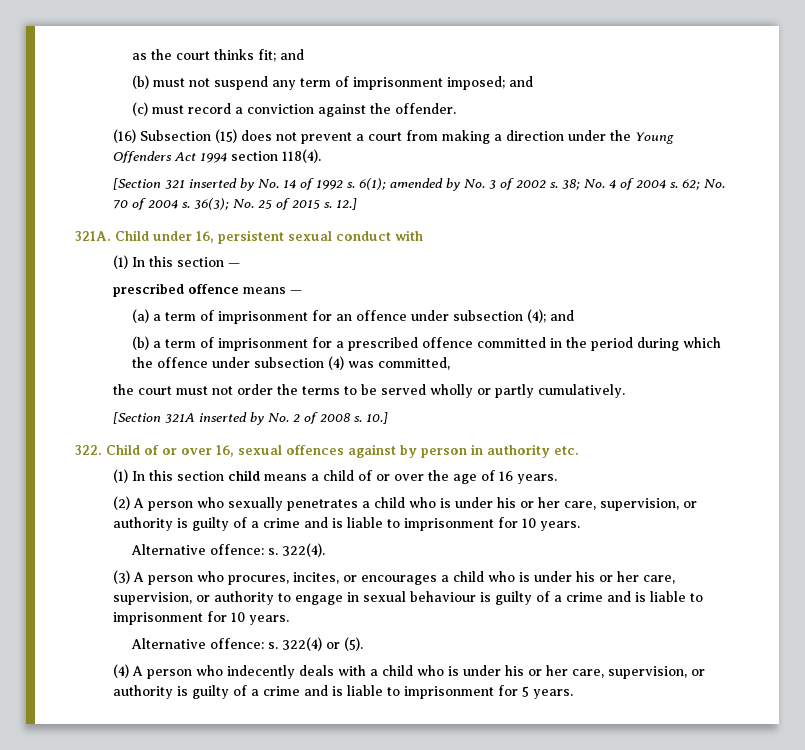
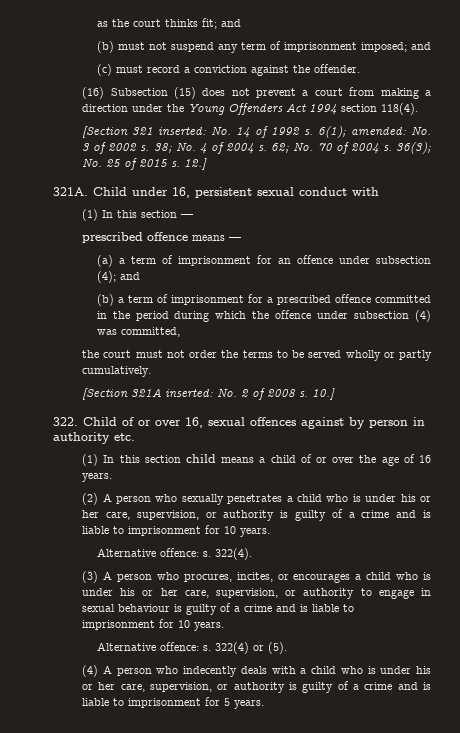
[188,178,254,191] inserted by -> [158,127,207,136] inserted:
[389,178,460,191] amended by -> [351,127,407,135] amended:
[198,412,264,425] inserted by -> [165,389,214,398] inserted:

